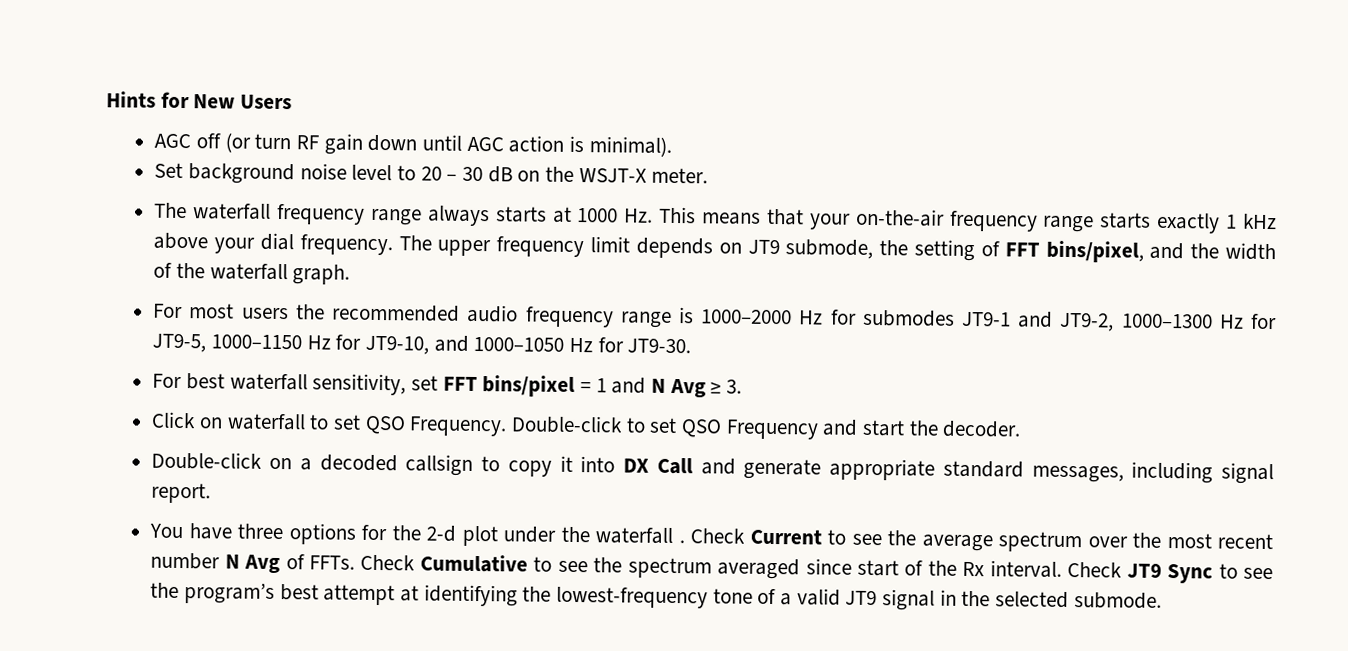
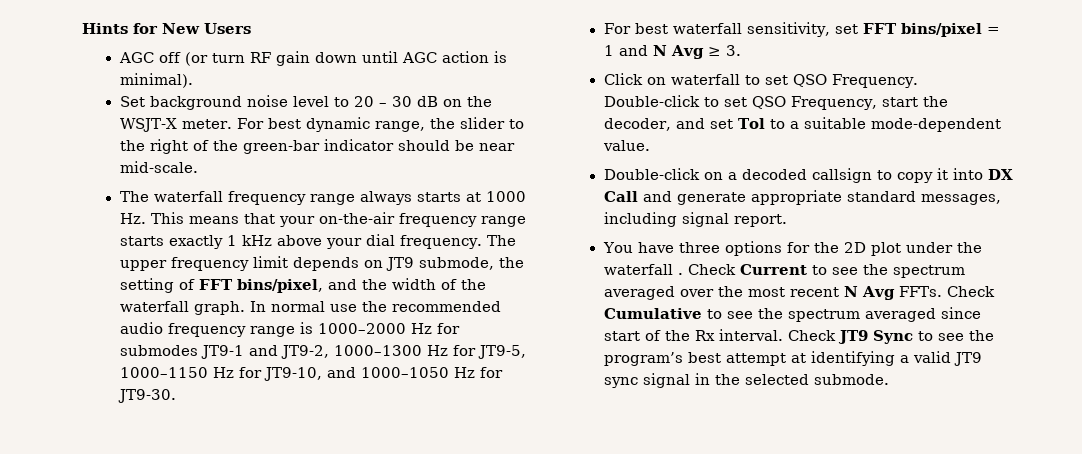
(709, 175) none -> [236,117,524,132] [119,139,515,154] [119,161,198,173] For best dynamic range, the slider to the right of the green-bar indicator should be near mid-scale.
[153,303,289,320] // For most users -> [249,301,357,312] In normal use
[725,419,1022,440] Frequency and start the decoder. -> [790,96,948,110] [603,117,1001,132] [602,140,650,151] Frequency, start the decoder, and set Tol to a suitable mode-dependent value.
[426,525,457,542] 2-d -> [843,242,866,253] 2D
[921,531,1083,553] average spectrum -> [892,265,965,278] [603,286,675,300] spectrum averaged
[150,552,305,574] number N Avg of -> [843,286,895,300] N Avg
[522,586,777,609] the lowest-frequency tone of -> (895, 358) none
(878, 598) none -> [603,377,638,388] sync

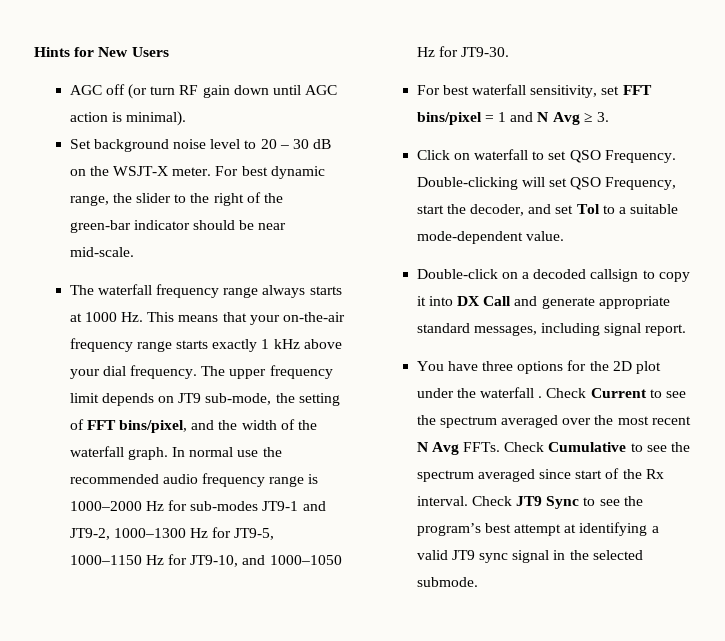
[418,257,494,270] submode, -> [205,393,272,405] sub-mode,
[119,345,198,356] submodes -> [190,501,259,511] sub-modes
[603,95,719,107] Double-click to -> [416,177,545,190] Double-clicking will

